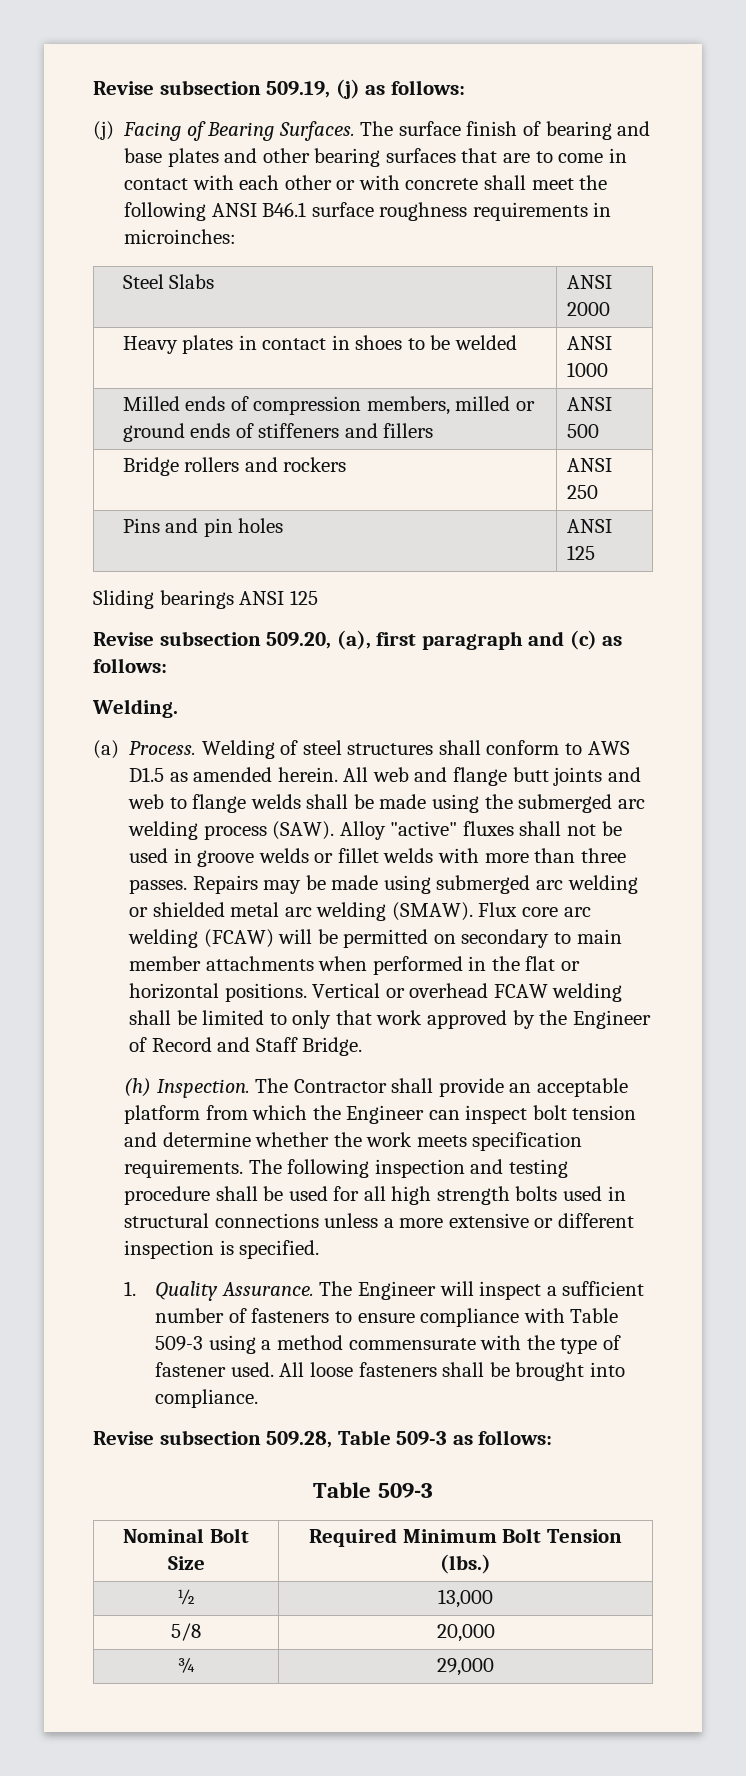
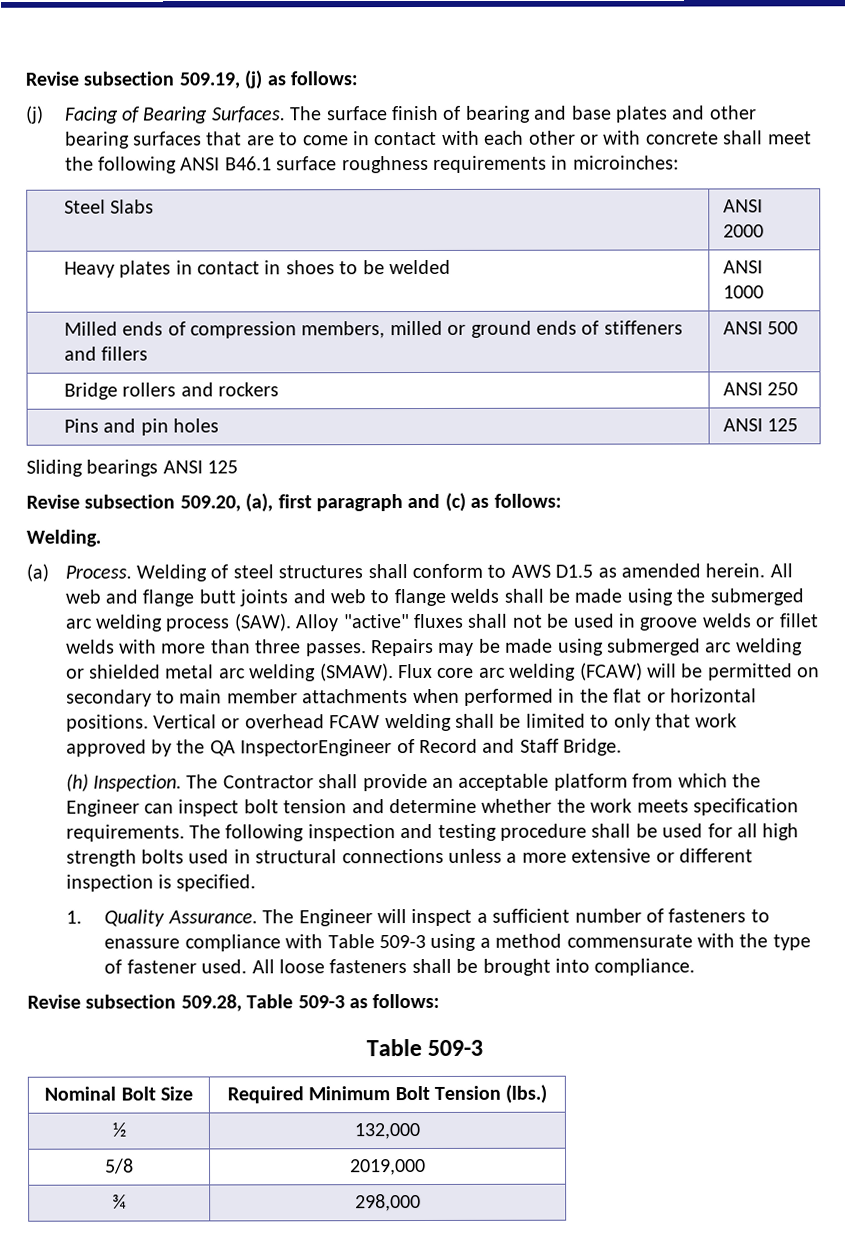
[572,1010,651,1029] Engineer -> [209,739,393,757] QA InspectorEngineer
[357,1313,415,1323] ensure -> [104,938,181,949] enassure
[437,1589,493,1608] 13,000 -> [354,1123,421,1140] 132,000
[436,1624,495,1642] 20,000 -> [350,1158,427,1176] 2019,000
[436,1658,494,1676] 29,000 -> [355,1194,422,1212] 298,000

